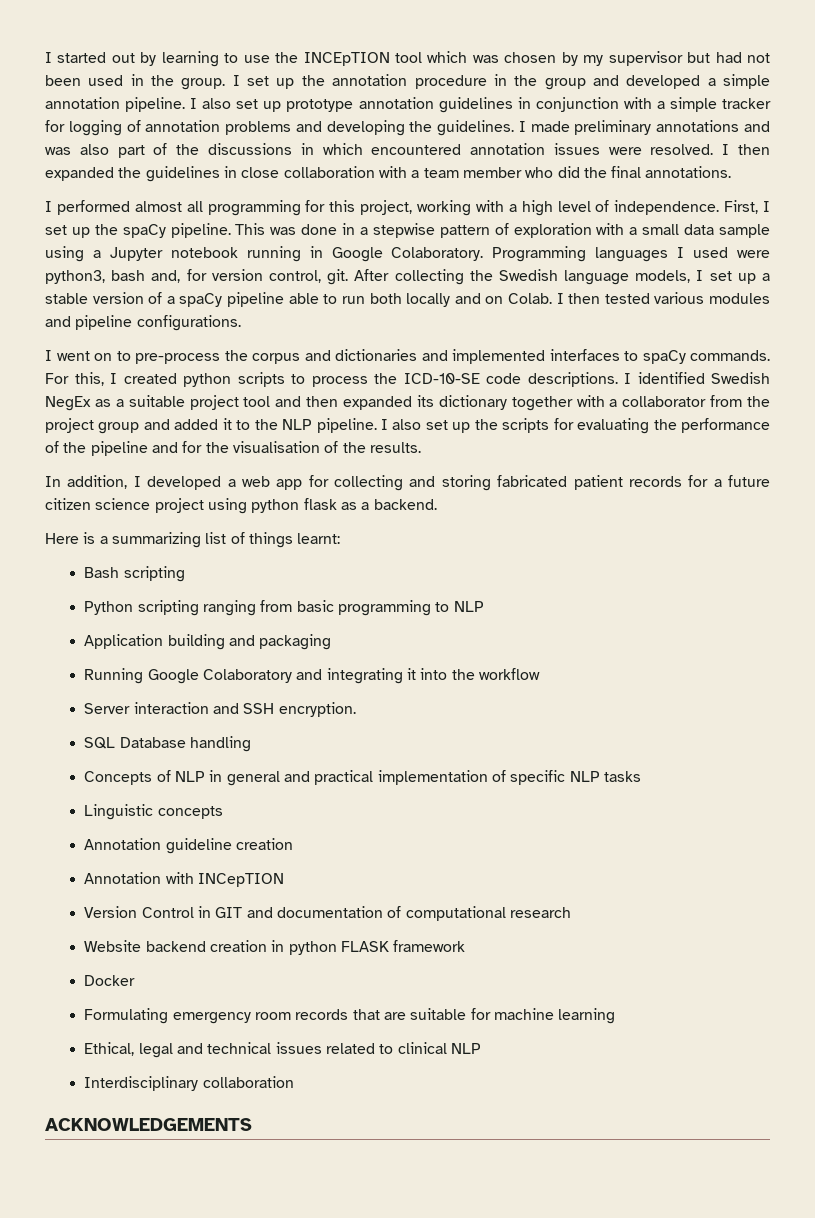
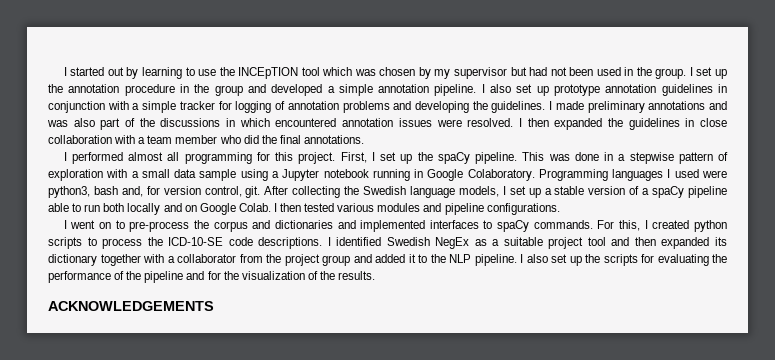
[360,200,720,216] project, working with a high level of independence. -> [298,152,336,164] project.
(504, 300) none -> [199,203,236,215] Google
[232,441,320,453] visualisation -> [241,271,305,280] visualization
[45,475,770,491] [45,498,437,514] [45,532,341,548] [84,566,185,582] [84,600,484,616] [84,634,332,650] [84,668,540,684] [84,702,356,717] [84,736,251,752] [84,770,641,786] [84,804,223,820] [84,838,293,854] [84,872,284,887] [84,906,571,921] [84,940,466,955] [84,975,136,986] [84,1008,616,1024] [84,1042,481,1058] [84,1076,294,1091] // In addition, I developed a web app for collecting and storing fabricated patient records for a future citizen science project using python flask as a backend. // Here is a summarizing list of things learnt: // Bash scripting // Python scripting ranging from basic programming to NLP // Application building and packaging // Running Google Colaboratory and integrating it into the workflow // Server interaction and SSH encryption. // SQL Database handling // Concepts of NLP in general and practical implementation of specific NLP tasks // Linguistic concepts // Annotation guideline creation // Annotation with INCepTION // Version Control in GIT and documentation of computational research // Website backend creation in python FLASK framework // Docker // Formulating emergency room records that are suitable for machine learning // Ethical, legal and technical issues related to clinical NLP // Interdisciplinary collaboration -> (376, 275) none

